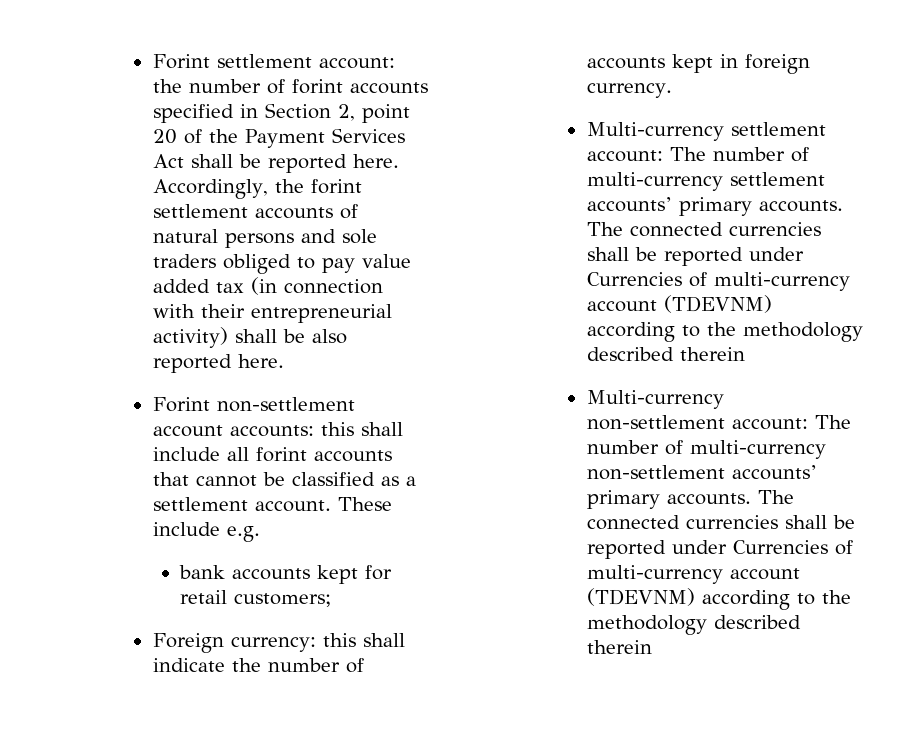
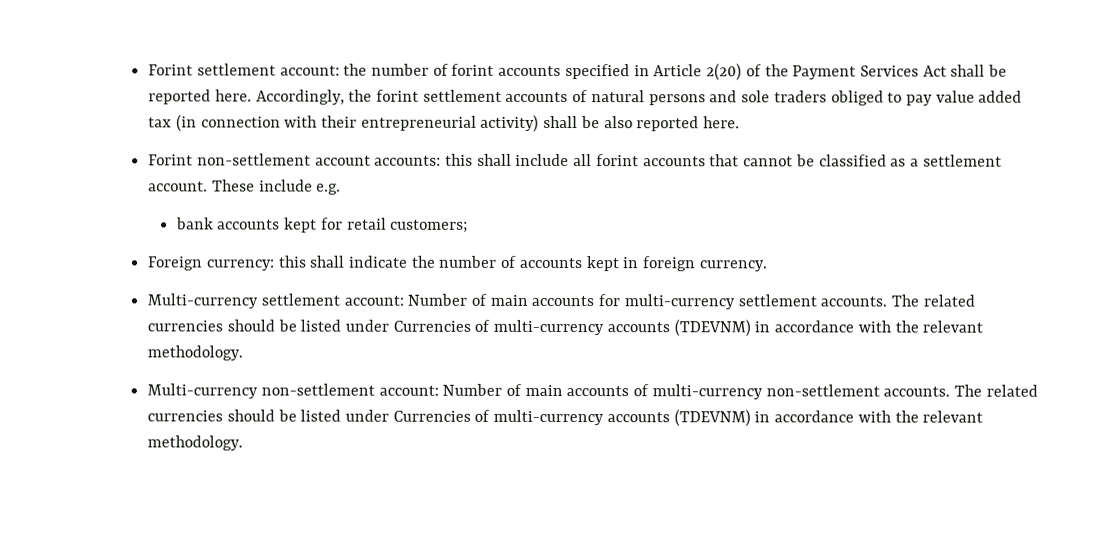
[264,103,410,123] [152,129,177,144] Section 2, point 20 -> [653,63,743,81] Article 2(20)
[669,147,809,162] [586,172,825,191] [586,197,843,216] [586,222,821,237] [586,247,804,266] [586,272,850,291] [586,295,772,313] [586,322,863,342] [586,347,745,361] [586,390,724,409] [586,415,851,430] [586,440,826,459] [586,465,817,480] [586,490,794,509] [586,515,855,530] [586,540,853,559] [586,565,800,584] [586,588,851,610] [586,615,801,635] [586,640,652,654] The number of multi-currency settlement accounts’ primary accounts. The connected currencies shall be reported under Currencies of multi-currency account (TDEVNM) according to the methodology described therein // Multi-currency non-settlement account: The number of multi-currency non-settlement accounts’ primary accounts. The connected currencies shall be reported under Currencies of multi-currency account (TDEVNM) according to the methodology described therein -> [407,293,975,310] [147,319,984,337] [147,345,244,361] [147,383,1038,400] [147,409,984,427] [147,435,244,451] Number of main accounts for multi-currency settlement accounts. The related currencies should be listed under Currencies of multi-currency accounts (TDEVNM) in accordance with the relevant methodology. // Multi-currency non-settlement account: Number of main accounts of multi-currency non-settlement accounts. The related currencies should be listed under Currencies of multi-currency accounts (TDEVNM) in accordance with the relevant methodology.

